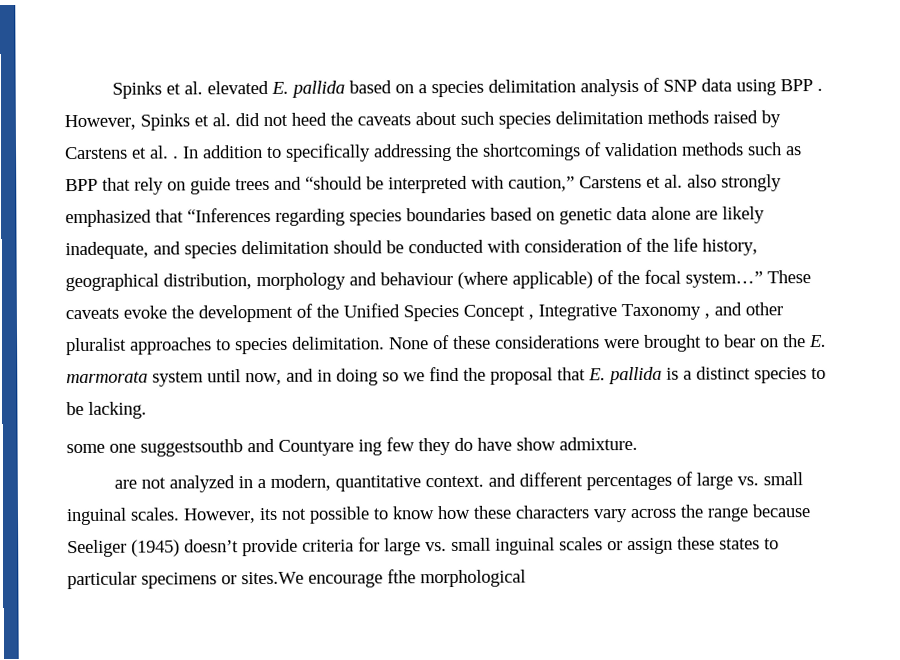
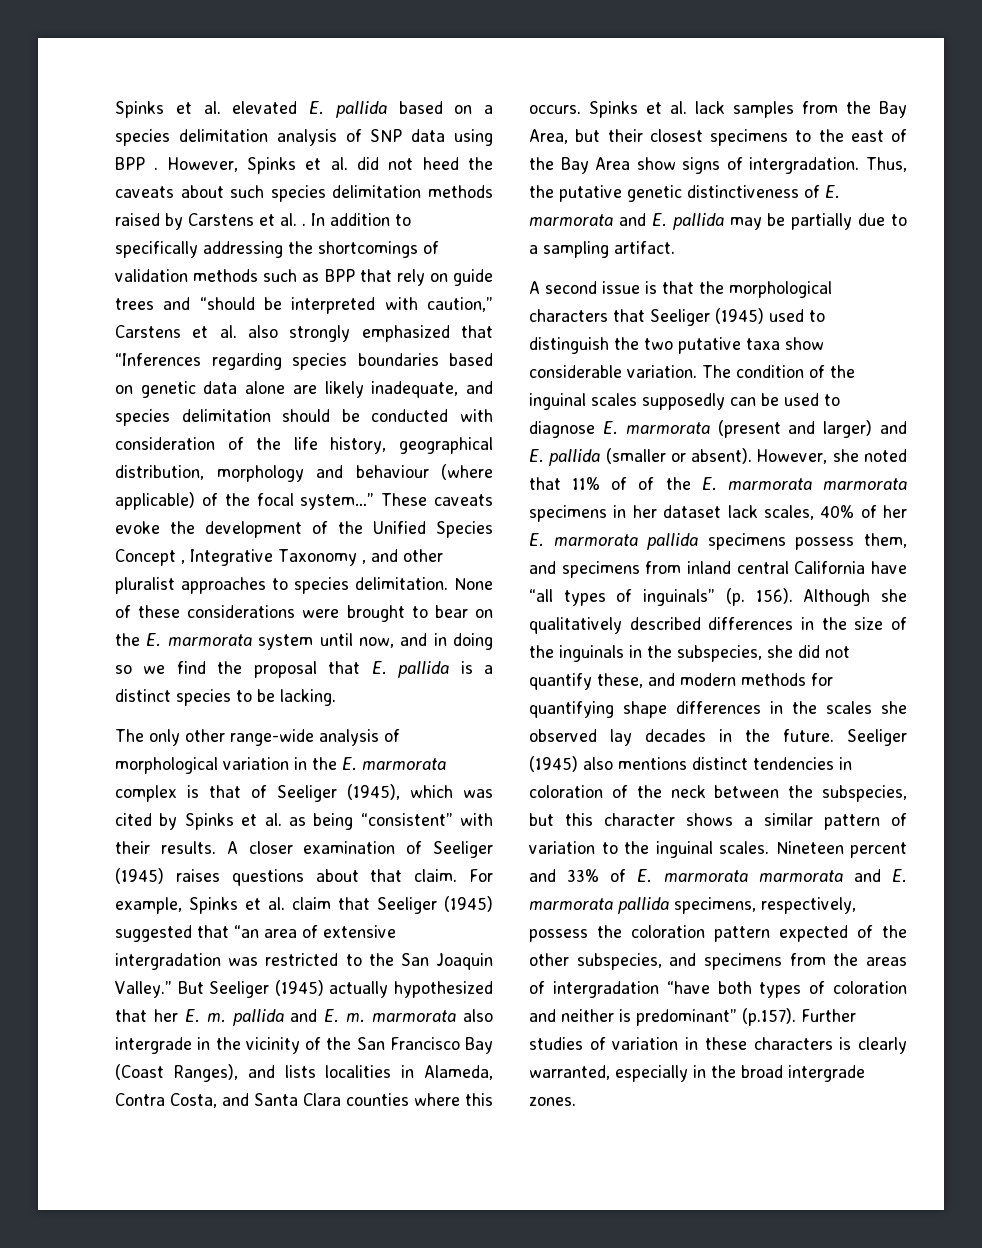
[66,436,638,457] [113,471,803,493] [66,504,811,526] [67,536,779,558] [67,569,526,590] some one suggestsouthb and Countyare ing few they do have show admixture. // are not analyzed in a modern, quantitative context. and different percentages of large vs. small inguinal scales. However, its not possible to know how these characters vary across the range because Seeliger (1945) doesn’t provide criteria for large vs. small inguinal scales or assign these states to particular specimens or sites.We encourage fthe morphological -> [115,729,400,746] [115,757,446,774] [115,784,493,802] [115,813,493,830] [115,841,493,858] [115,868,493,886] [115,896,493,914] [115,925,396,942] [115,953,493,970] [115,980,493,998] [115,1009,493,1026] [115,1037,493,1054] [115,1064,493,1082] [115,1093,493,1108] [529,101,907,118] [529,129,907,146] [529,157,907,174] [529,185,840,202] [529,213,907,230] [529,241,675,258] [529,281,832,298] [529,308,825,326] [529,337,824,354] [529,365,855,378] [529,393,840,410] [529,420,907,438] [529,448,907,466] [529,477,907,491] [529,505,907,522] [529,533,907,550] [529,561,907,578] [529,588,907,606] [529,617,908,634] [529,645,850,662] [529,673,833,690] [529,701,907,718] [529,729,907,746] [529,756,852,772] [529,785,907,802] [529,813,907,830] [529,841,907,858] [529,869,907,883] [529,897,856,914] [529,925,907,942] [529,953,907,970] [529,981,907,998] [529,1008,856,1026] [529,1037,907,1054] [529,1065,865,1082] [529,1097,576,1106] The only other range-wide analysis of morphological variation in the E. marmorata complex is that of Seeliger (1945), which was cited by Spinks et al. as being “consistent” with their results. A closer examination of Seeliger (1945) raises questions about that claim. For example, Spinks et al. claim that Seeliger (1945) suggested that “an area of extensive intergradation was restricted to the San Joaquin Valley.” But Seeliger (1945) actually hypothesized that her E. m. pallida and E. m. marmorata also intergrade in the vicinity of the San Francisco Bay (Coast Ranges), and lists localities in Alameda, Contra Costa, and Santa Clara counties where this occurs. Spinks et al. lack samples from the Bay Area, but their closest specimens to the east of the Bay Area show signs of intergradation. Thus, the putative genetic distinctiveness of E. marmorata and E. pallida may be partially due to a sampling artifact. // A second issue is that the morphological characters that Seeliger (1945) used to distinguish the two putative taxa show considerable variation. The condition of the inguinal scales supposedly can be used to diagnose E. marmorata (present and larger) and E. pallida (smaller or absent). However, she noted that 11% of of the E. marmorata marmorata specimens in her dataset lack scales, 40% of her E. marmorata pallida specimens possess them, and specimens from inland central California have “all types of inguinals” (p. 156). Although she qualitatively described differences in the size of the inguinals in the subspecies, she did not quantify these, and modern methods for quantifying shape differences in the scales she observed lay decades in the future. Seeliger (1945) also mentions distinct tendencies in coloration of the neck between the subspecies, but this character shows a similar pattern of variation to the inguinal scales. Nineteen percent and 33% of E. marmorata marmorata and E. marmorata pallida specimens, respectively, possess the coloration pattern expected of the other subspecies, and specimens from the areas of intergradation “have both types of coloration and neither is predominant” (p.157). Further studies of variation in these characters is clearly warranted, especially in the broad intergrade zones.

